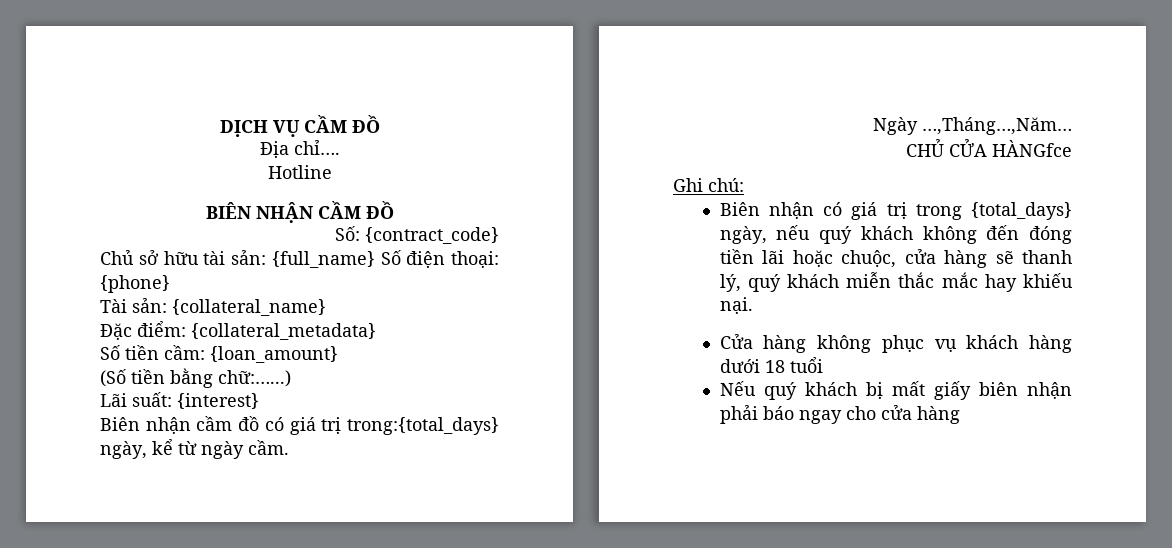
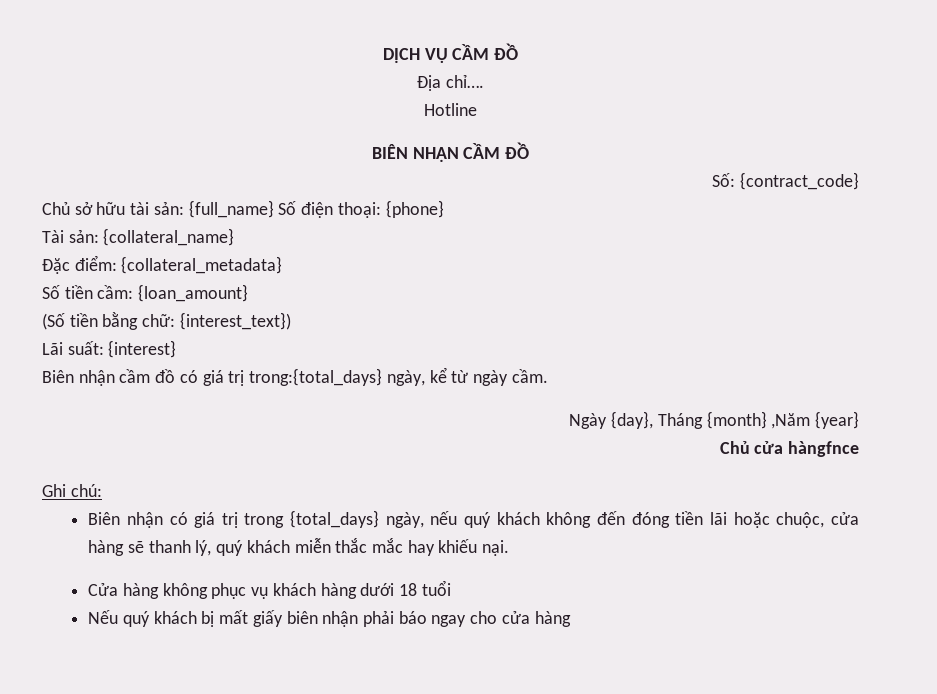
[218,370,291,387] chữ:…...) -> [142,312,291,330] chữ: {interest_text})
[922,117,1072,135] [906,139,1072,157] …,Tháng…,Năm… // CHỦ CỬA HÀNGfce -> [611,411,860,429] [719,441,859,457] {day}, Tháng {month} ,Năm {year} // Chủ cửa hàngfnce

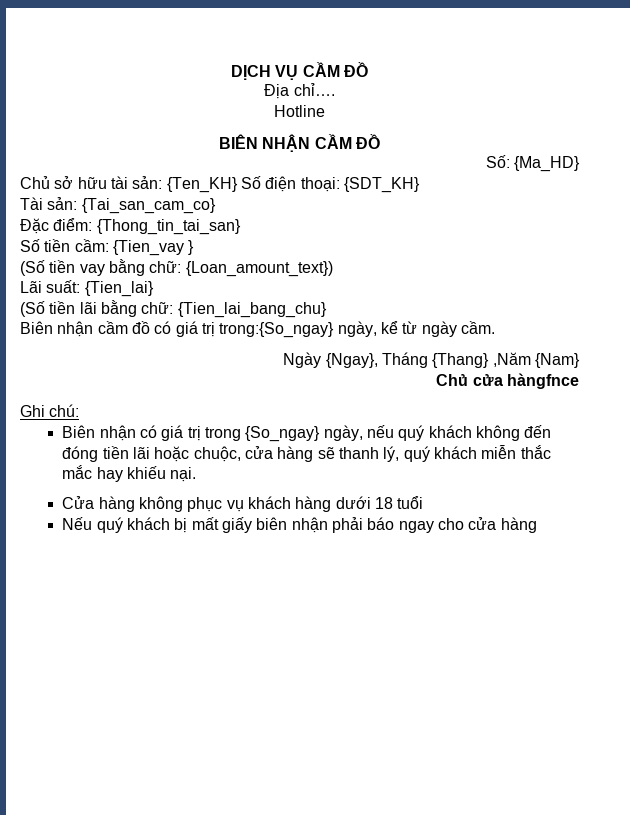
[740,172,859,190] {contract_code} -> [514,156,580,172] {Ma_HD}
[188,200,274,218] {full_name} -> [166,177,238,193] {Ten_KH}
[385,200,444,218] {phone} -> [343,177,420,193] {SDT_KH}
[103,228,235,246] {collateral_name} -> [81,198,216,214] {Tai_san_cam_co}
[121,256,283,274] {collateral_metadata} -> [96,219,241,235] {Thong_tin_tai_san}
[138,284,249,302] [42,312,291,330] {loan_amount} // (Số tiền bằng chữ: {interest_text}) -> [112,240,195,256] [20,259,333,277] {Tien_vay } // (Số tiền vay bằng chữ: {Loan_amount_text})
[108,340,177,358] {interest} -> [84,281,154,297] [20,300,327,318] {Tien_lai} // (Số tiền lãi bằng chữ: {Tien_lai_bang_chu}
[249,368,383,386] trong:{total_days} -> [219,322,335,338] trong:{So_ngay}
[611,411,860,429] {day}, Tháng {month} ,Năm {year} -> [325,352,580,368] {Ngay}, Tháng {Thang} ,Năm {Nam}
[290,510,380,528] {total_days} -> [245,426,321,442] {So_ngay}

